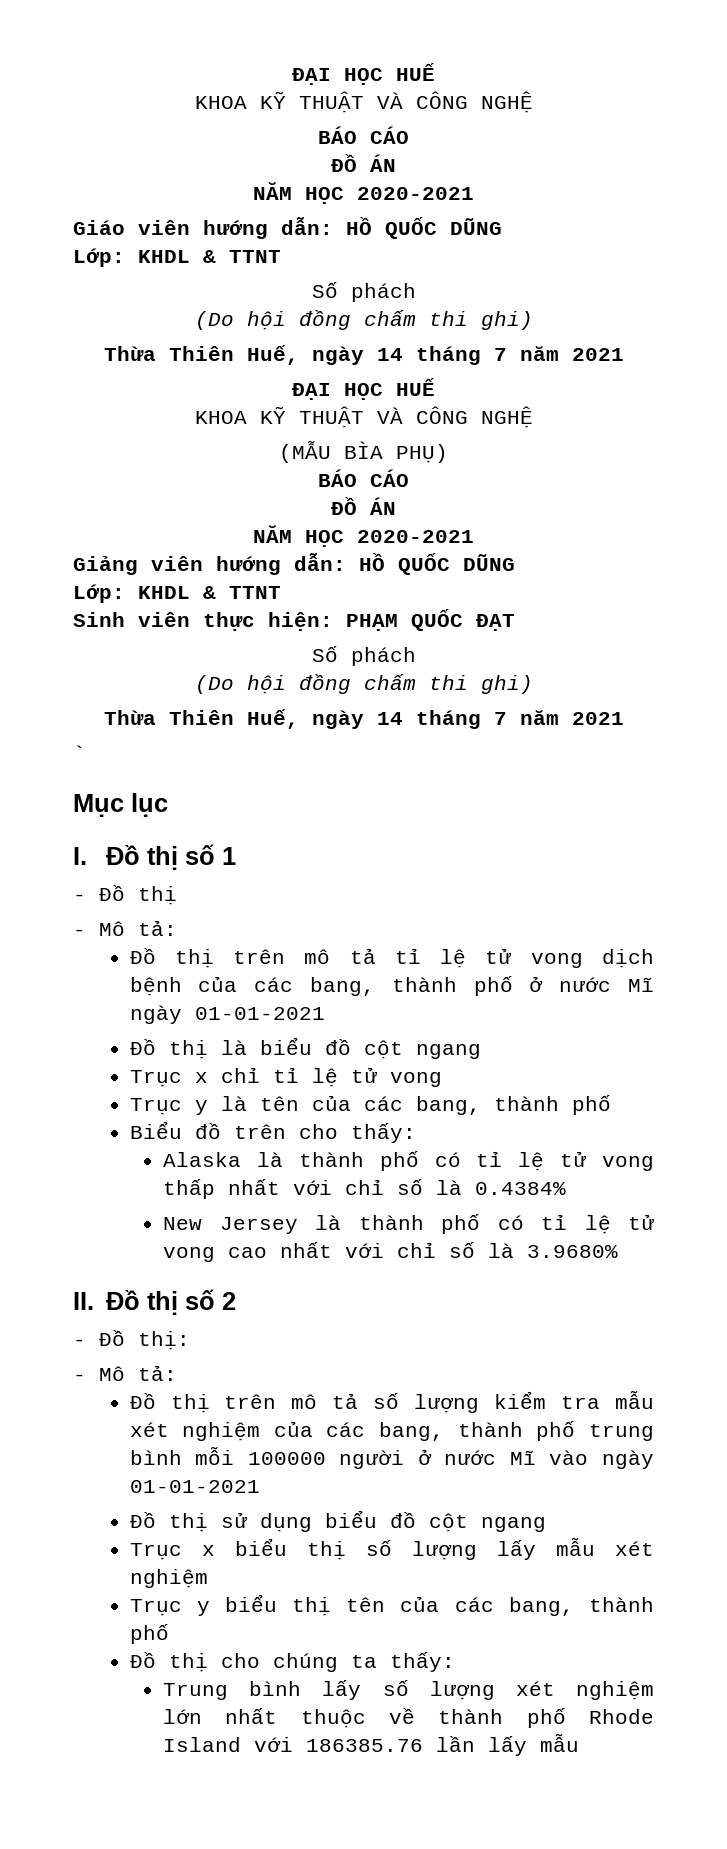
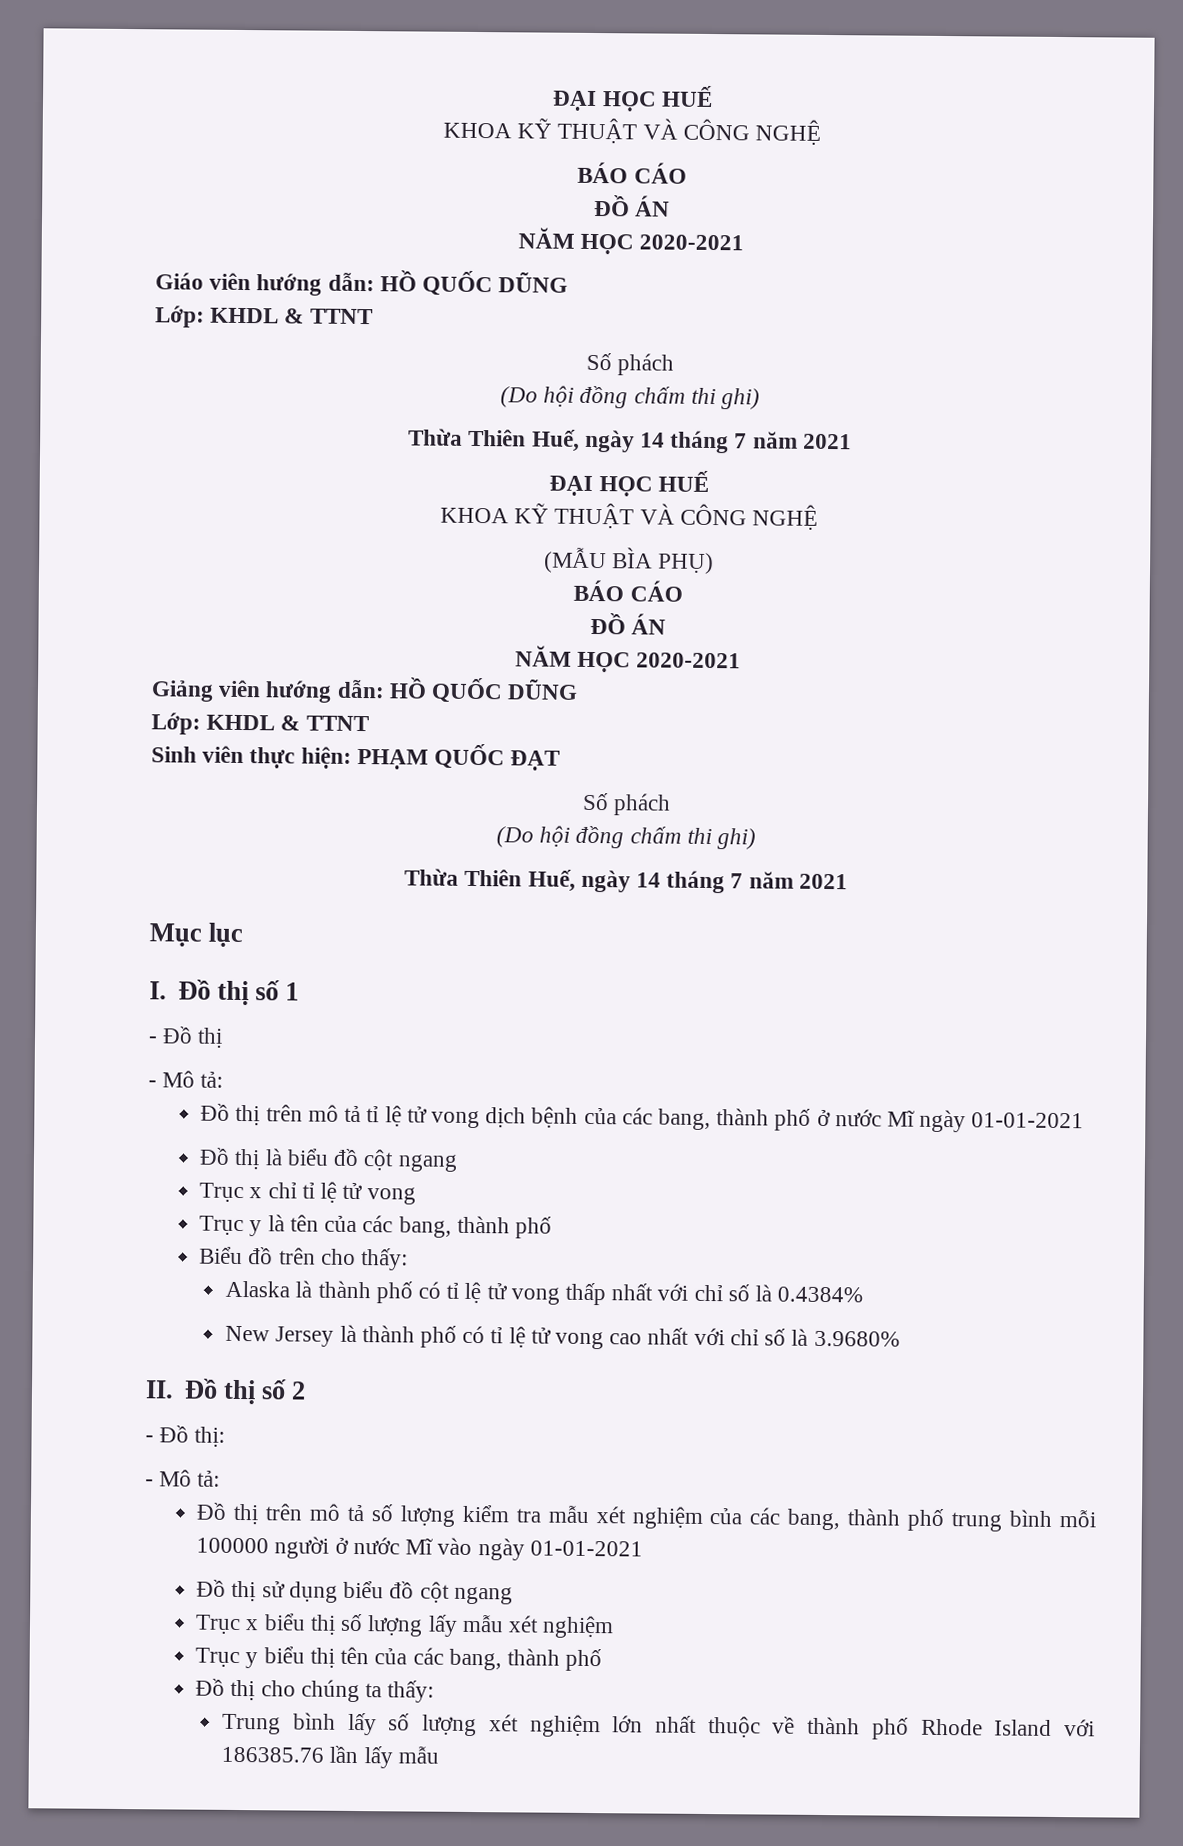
[73,745,86,760] // ` -> (848, 881) none

